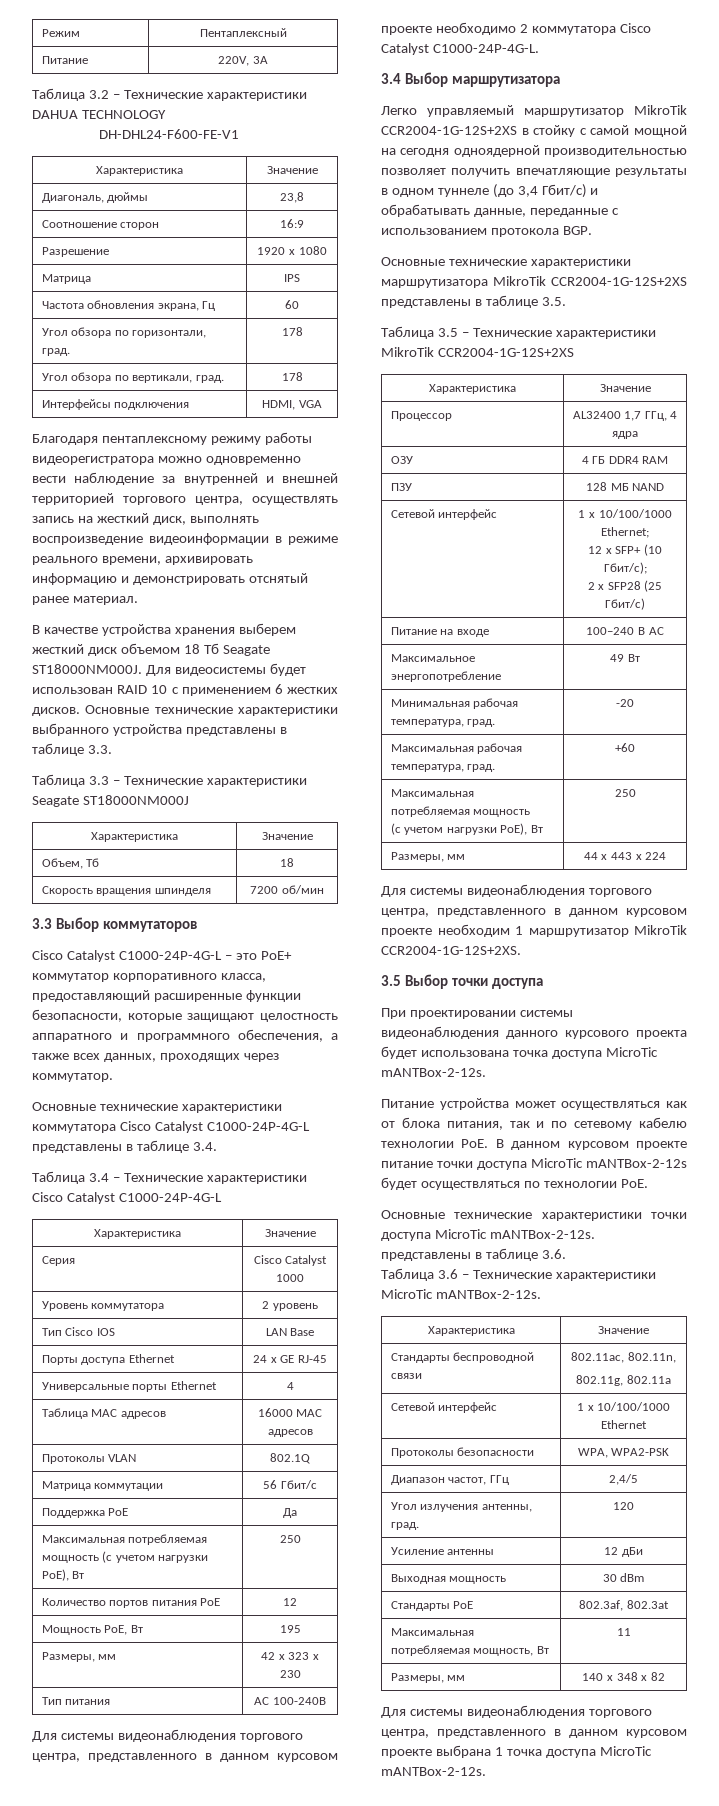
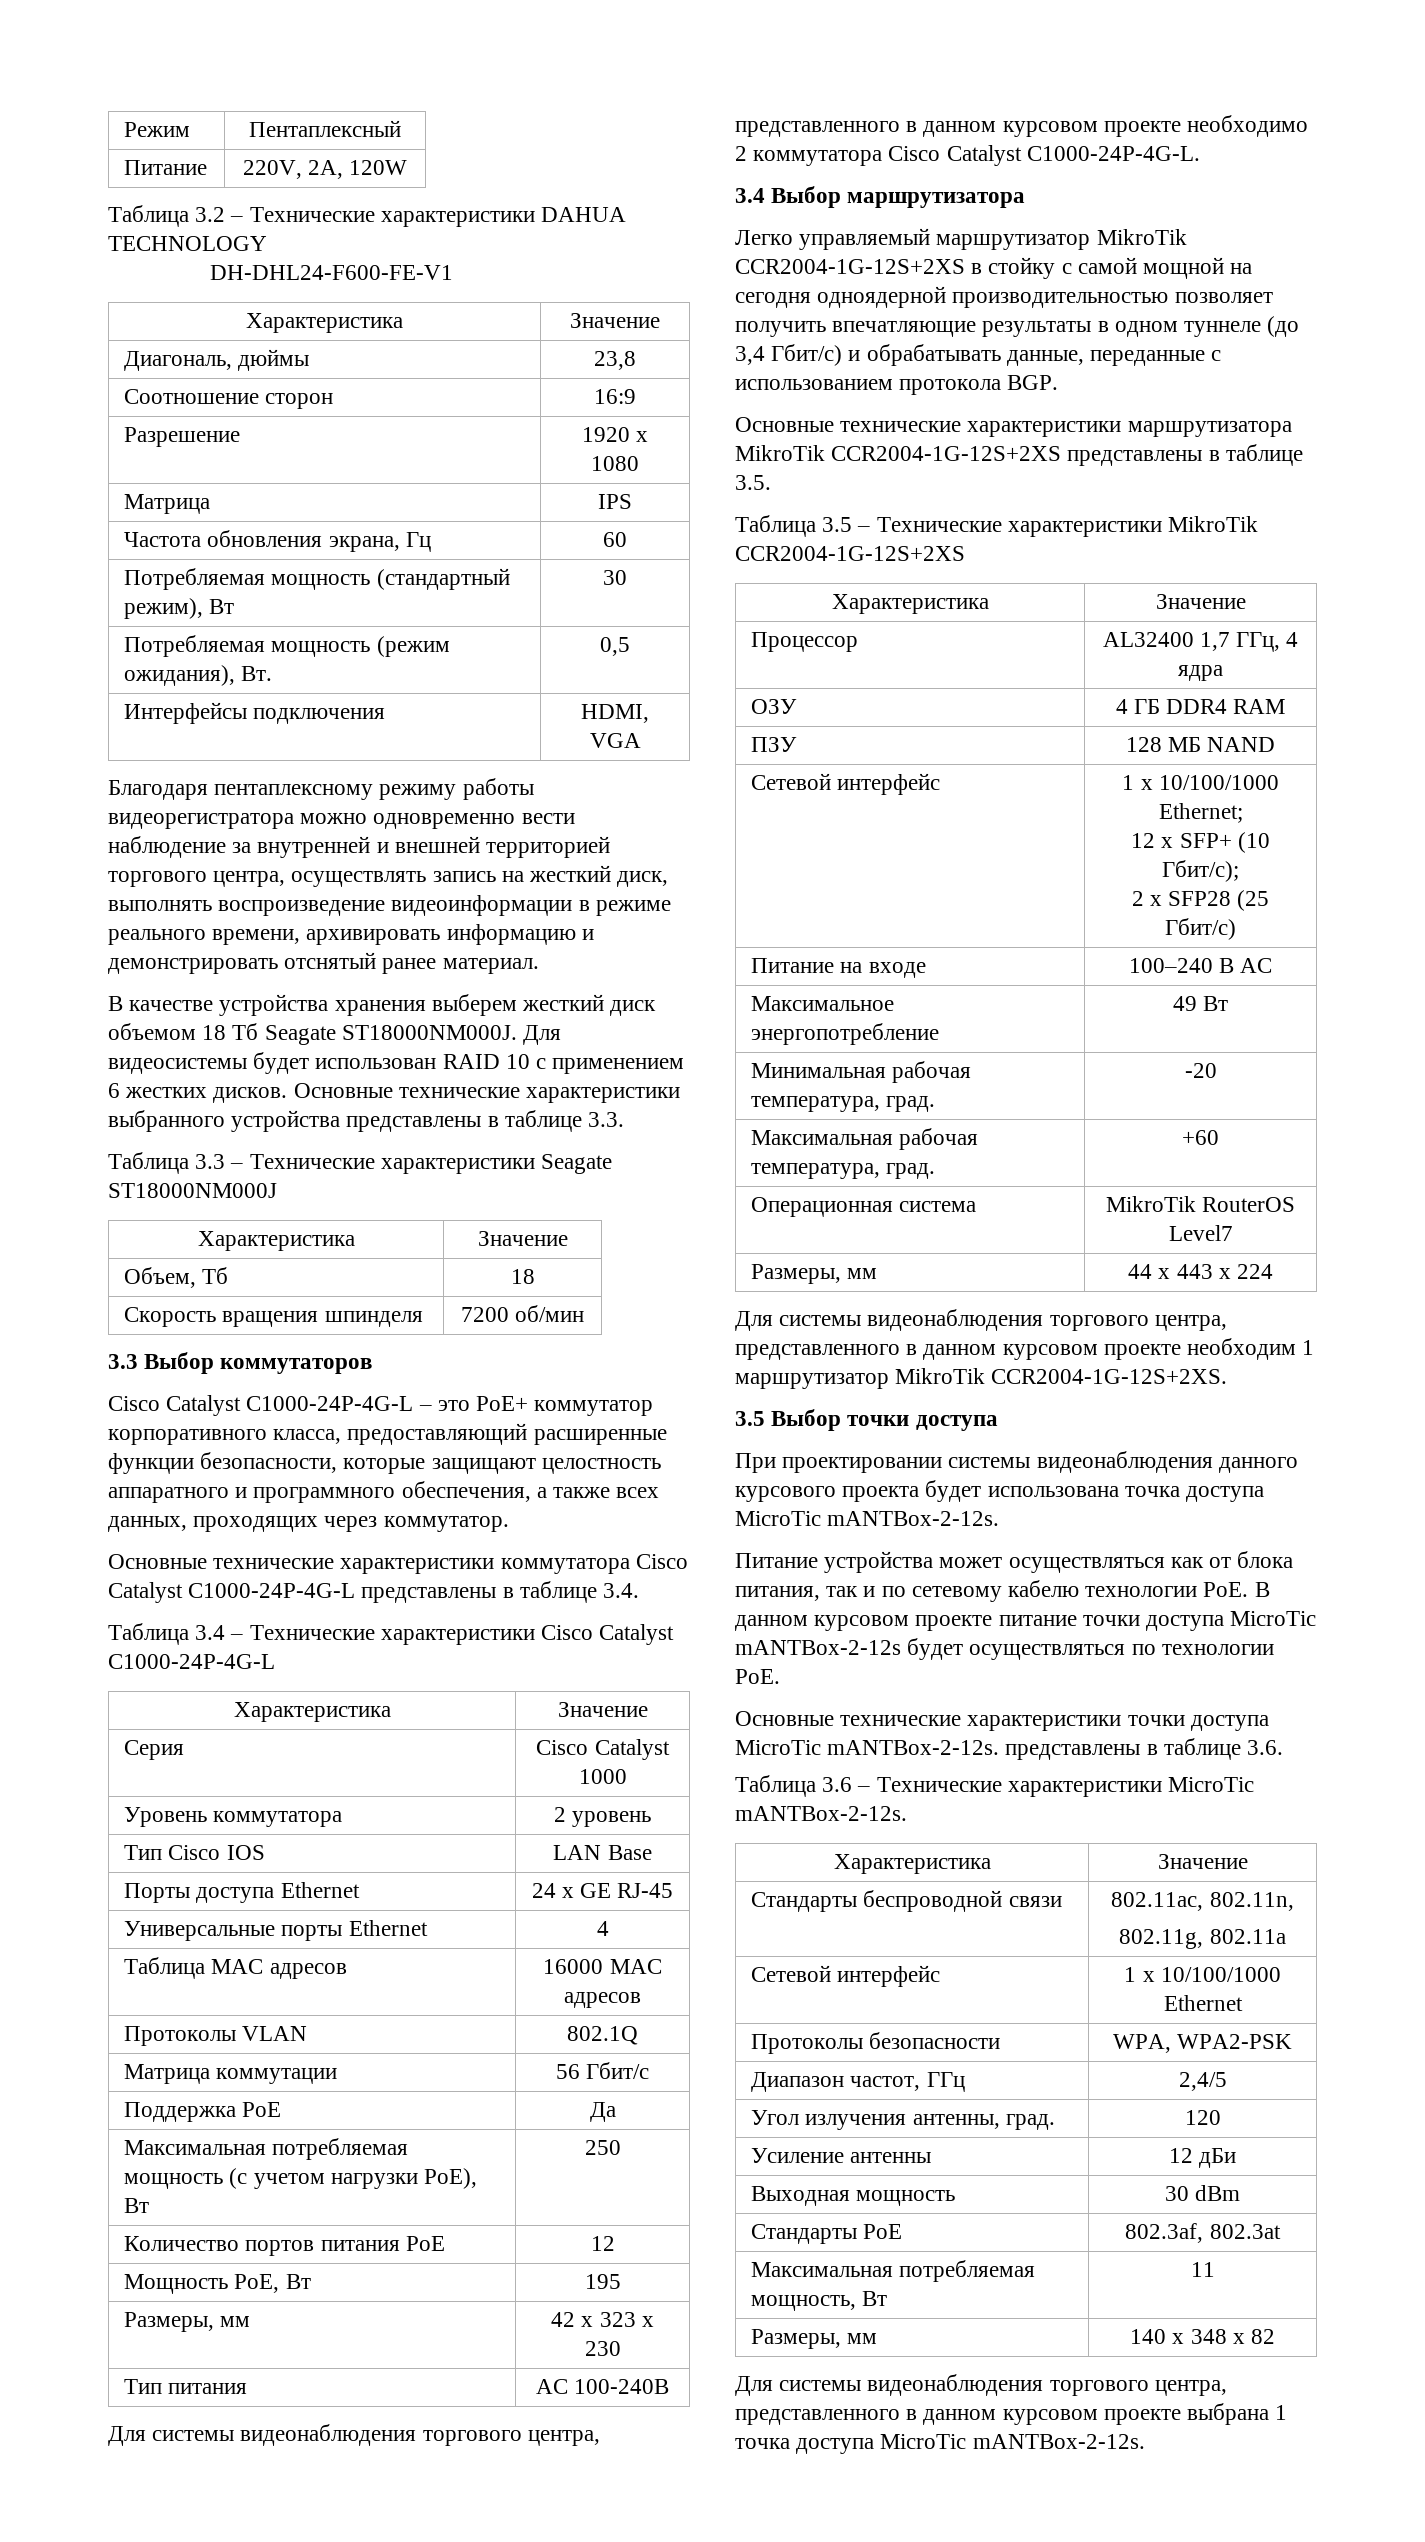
[252,56,268,64] 3A -> [308,160,408,179] 2A, 120W
[41,327,207,338] [41,348,70,356] [281,327,303,336] [41,372,224,383] [281,372,303,381] Угол обзора по горизонтали, град. | 178 // Угол обзора по вертикали, град. | 178 -> [124,568,510,590] [124,598,235,619] [603,570,627,585] [124,635,450,657] [124,665,273,686] [600,637,630,656] Потребляемая мощность (стандартный режим), Вт | 30 // Потребляемая мощность (режим ожидания), Вт. | 0,5
[390,789,474,797] [390,806,531,817] [390,823,543,835] [614,789,636,797] Максимальная потребляемая мощность // (с учетом нагрузки PoE), Вт | 250 -> [751,1197,977,1217] [1105,1196,1296,1212] [1168,1225,1233,1241] Операционная система | MikroTik RouterOS Level7

